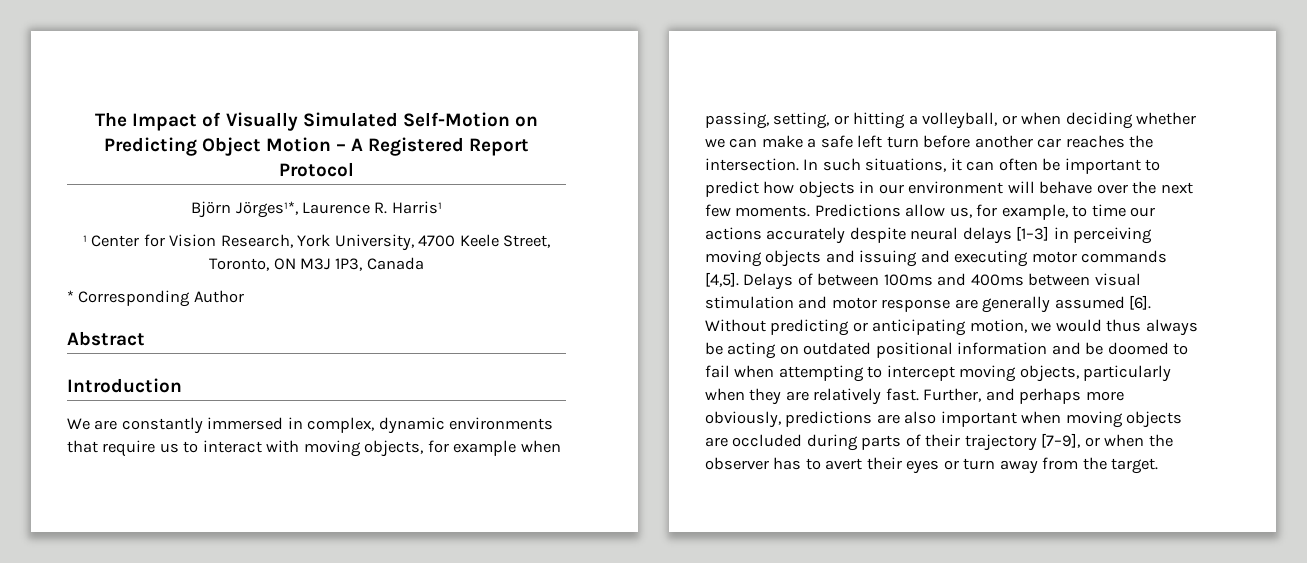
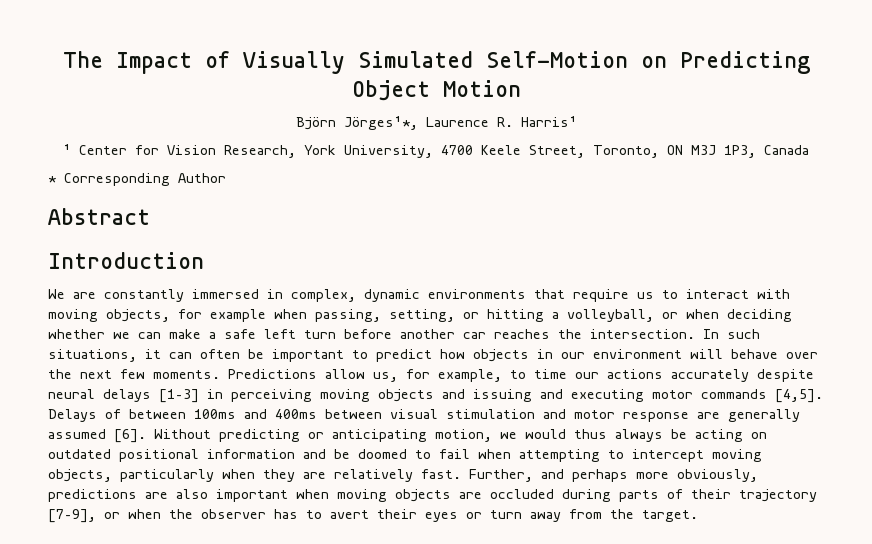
[336,137,530,156] [279,162,354,177] – A Registered Report Protocol -> (521, 88) none

